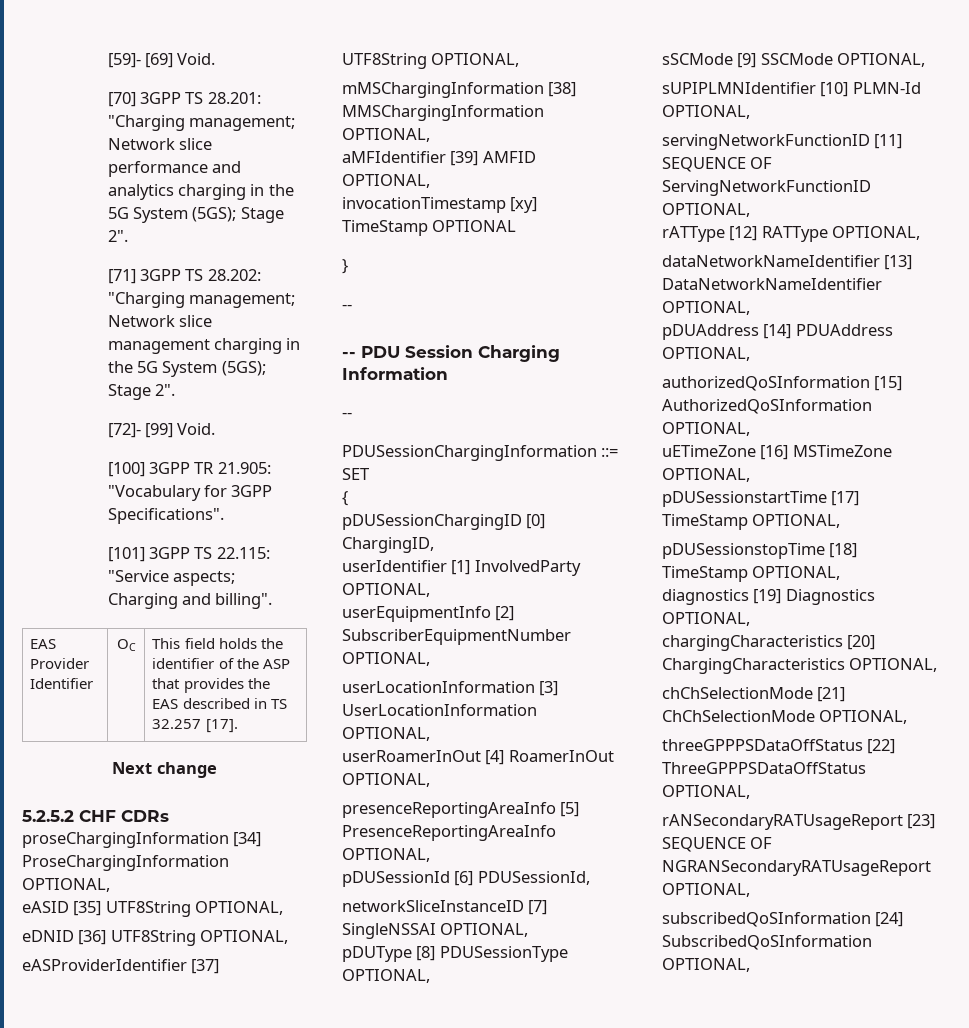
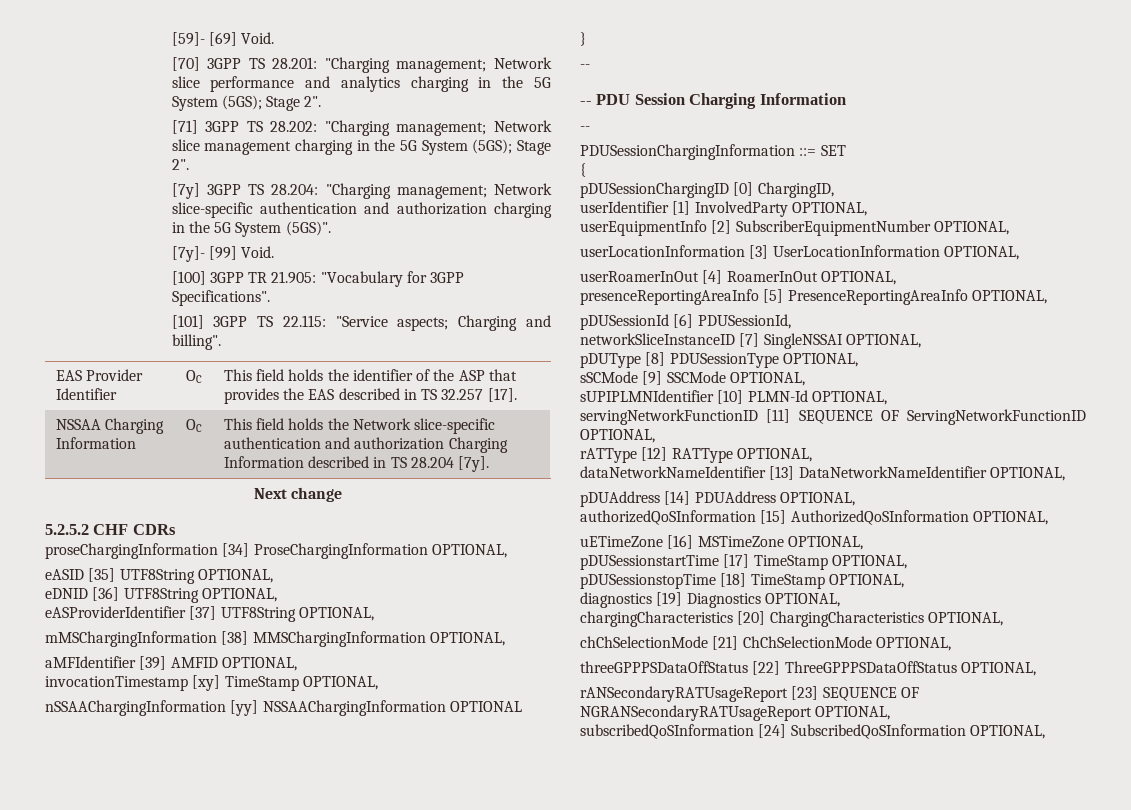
[107,423,141,438] [72]- -> [171,183,552,199] [171,202,552,218] [171,221,331,237] [171,246,205,262] [7y] 3GPP TS 28.204: "Charging management; Network slice-specific authentication and authorization charging in the 5G System (5GS)". // [7y]-
(238, 726) none -> [55,418,164,434] [55,437,136,449] [186,419,202,432] [223,418,496,434] [223,437,508,453] [223,456,490,472] // NSSAA Charging Information | OC | This field holds the Network slice-specific authentication and authorization Charging Information described in TS 28.204 [7y].
(428, 228) none -> [302,676,378,690] [45,700,446,716] OPTIONAL, // nSSAAChargingInformation [yy] NSSAAChargingInformation

